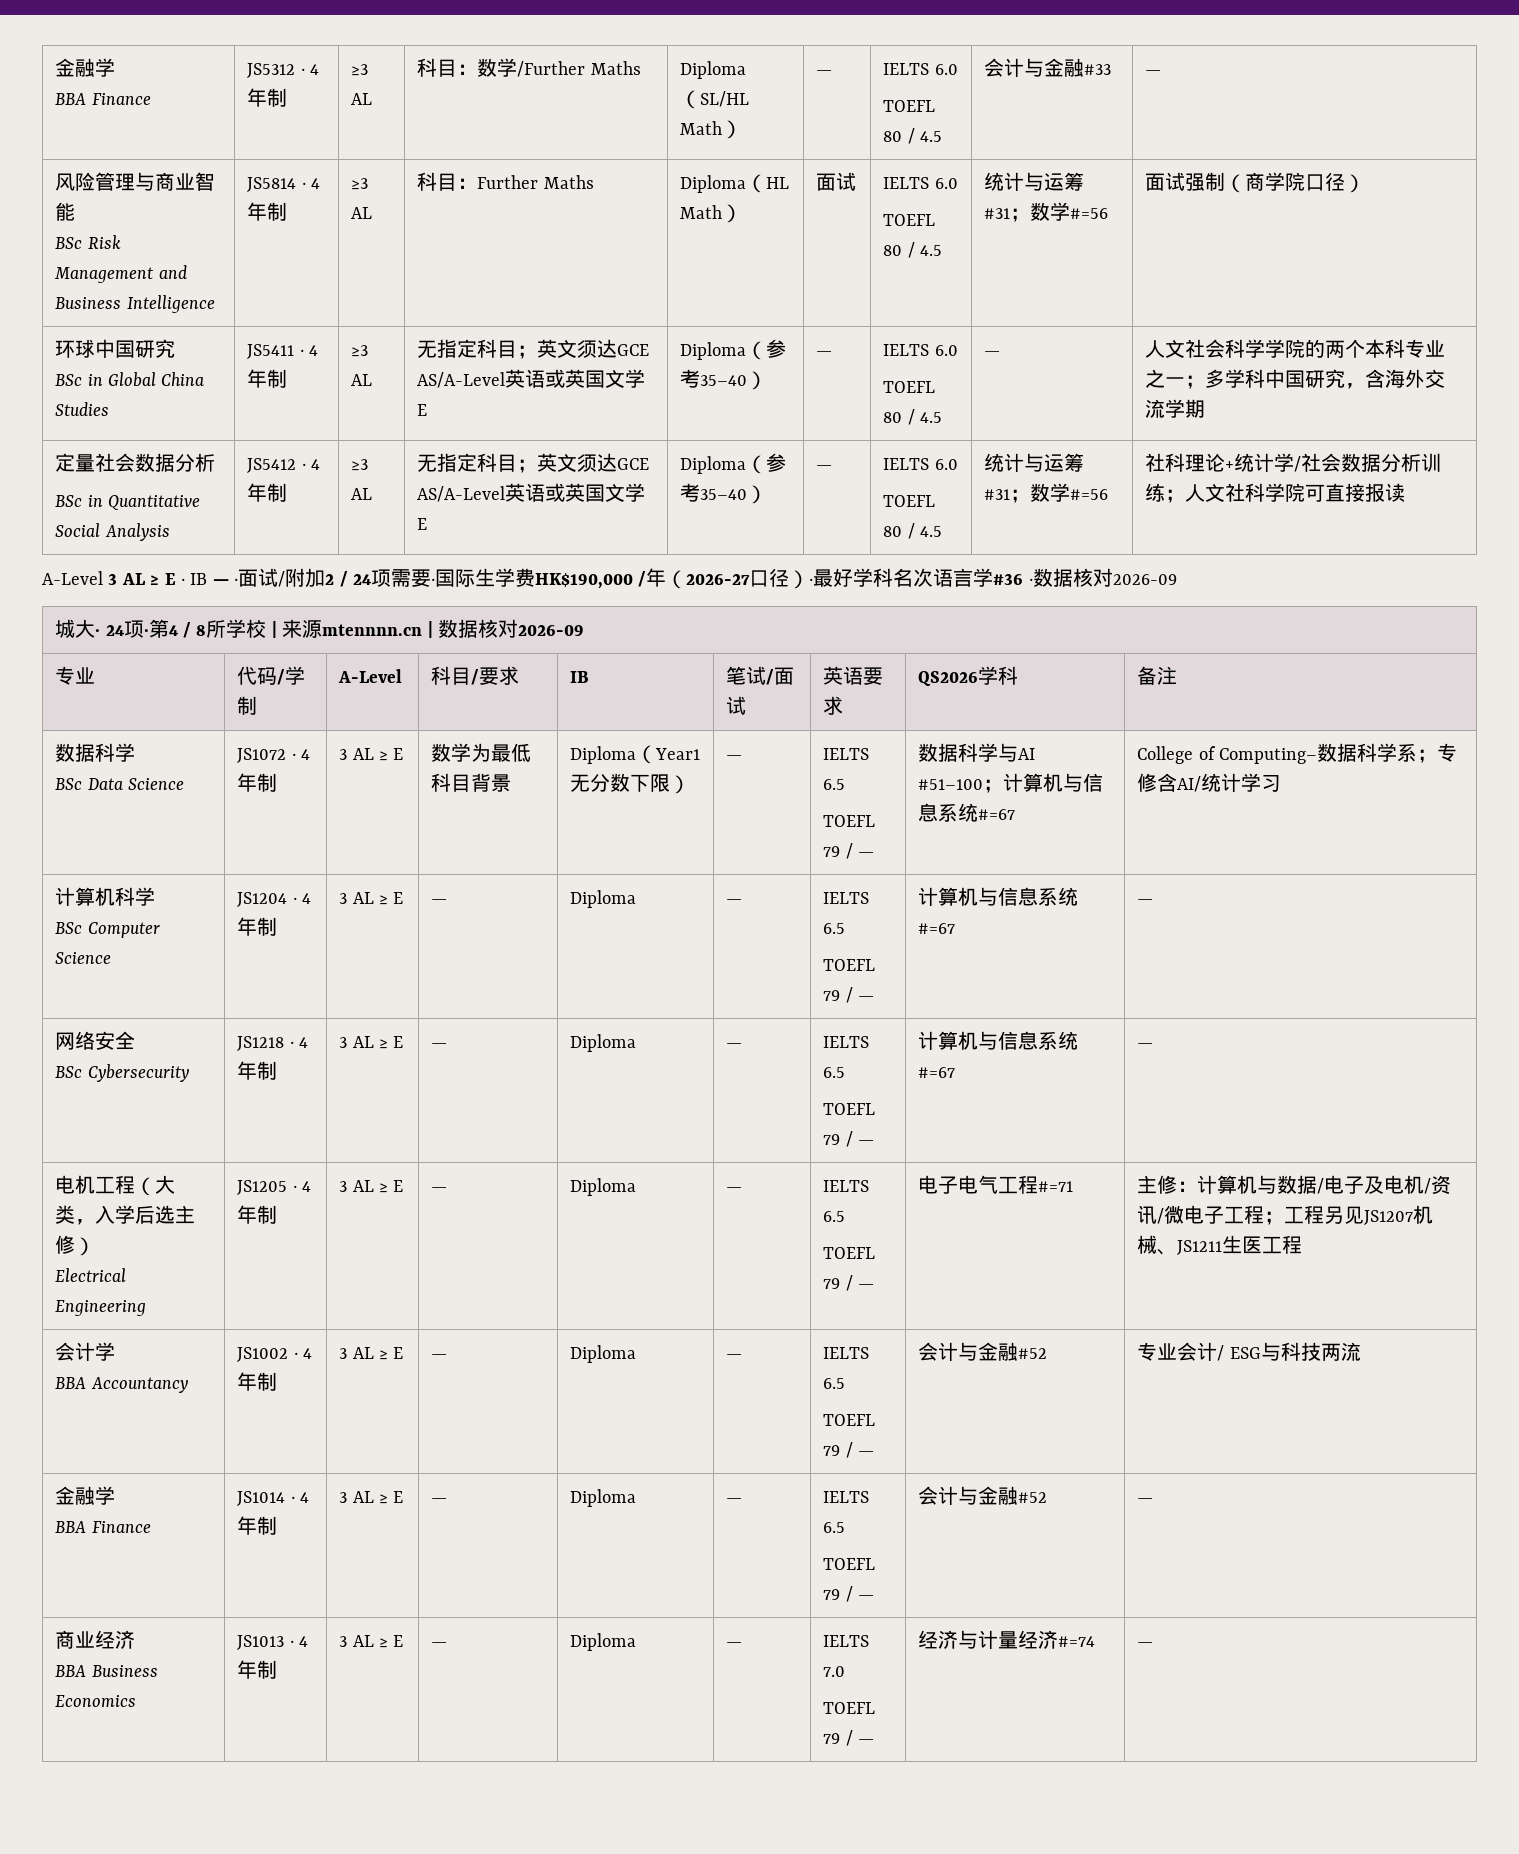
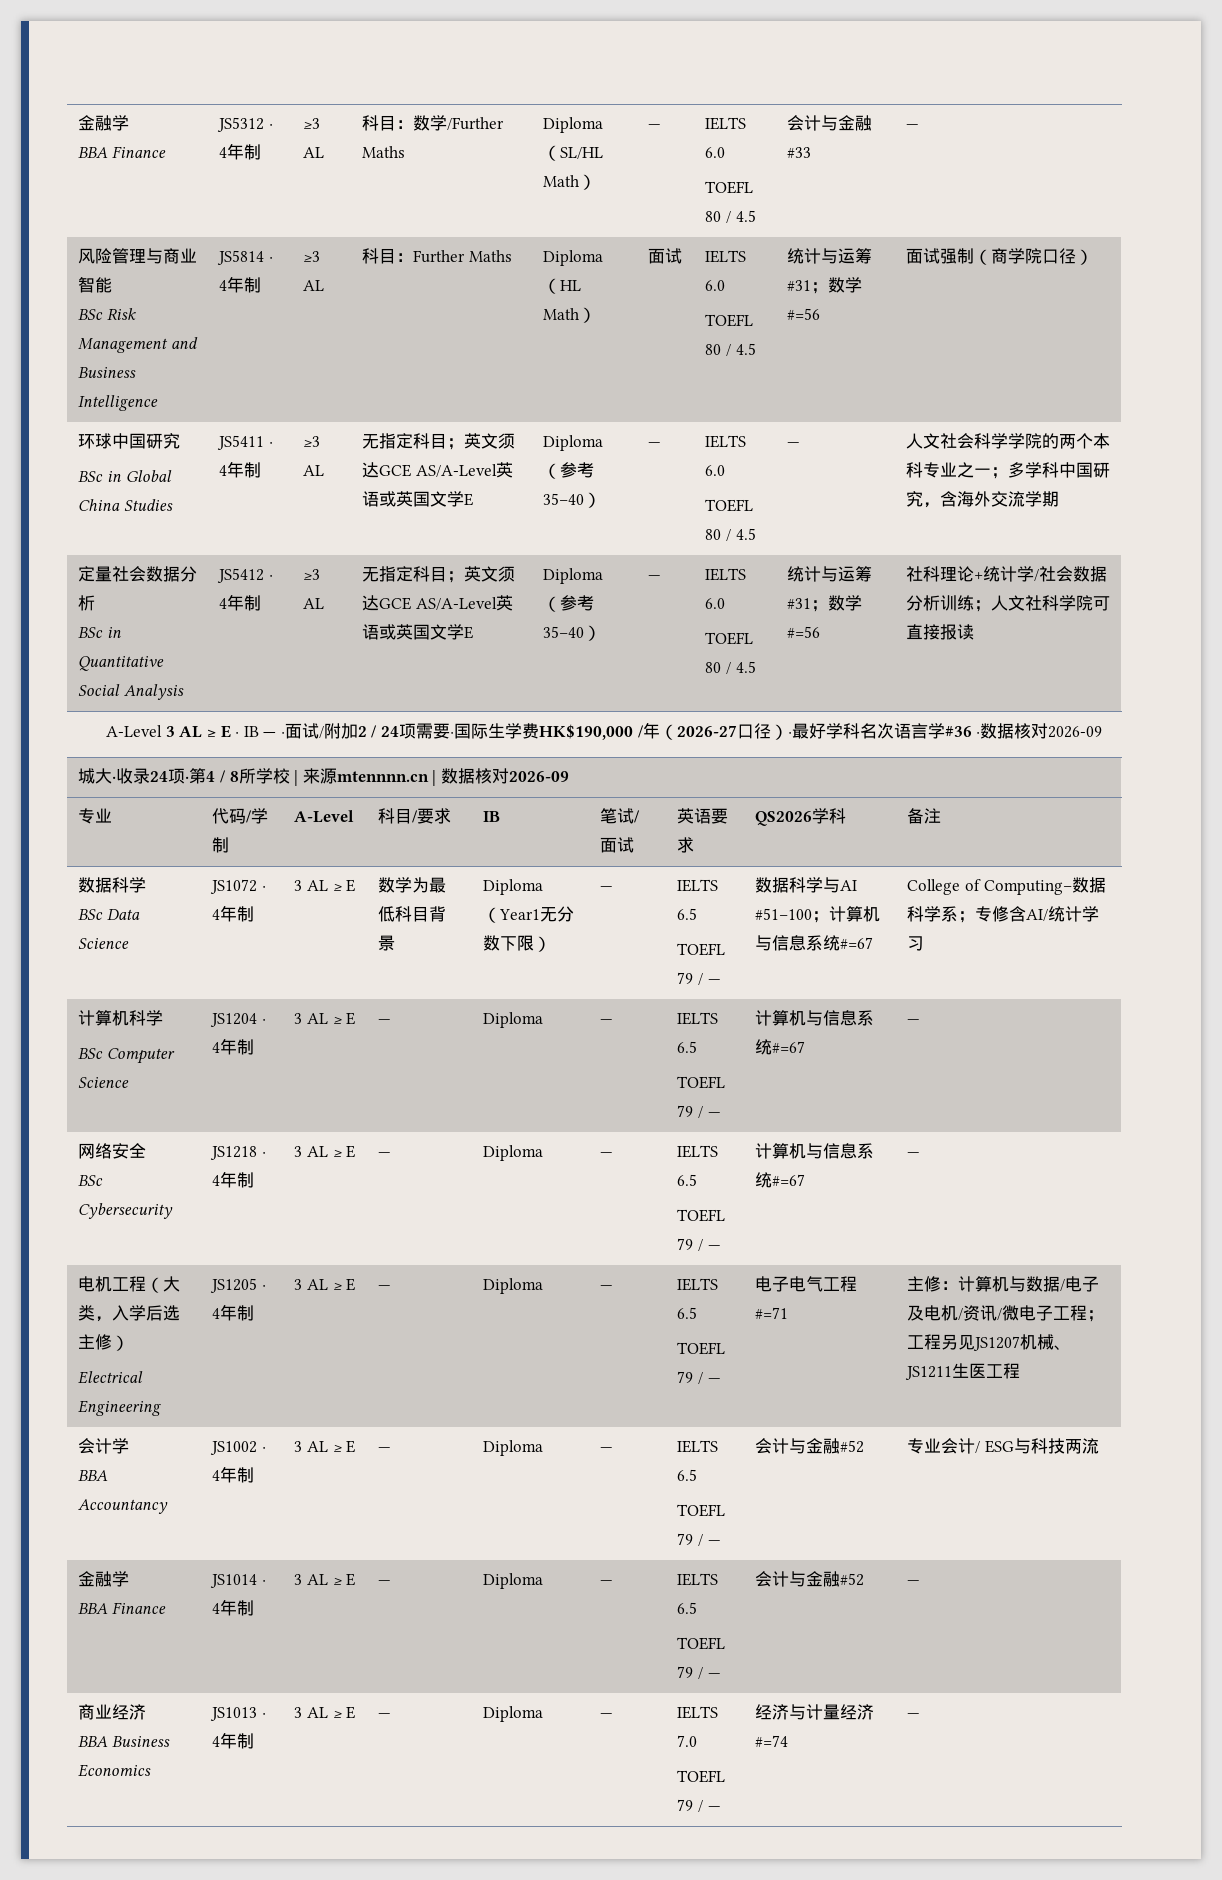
(101, 632) none -> [116,768,151,784] 收录

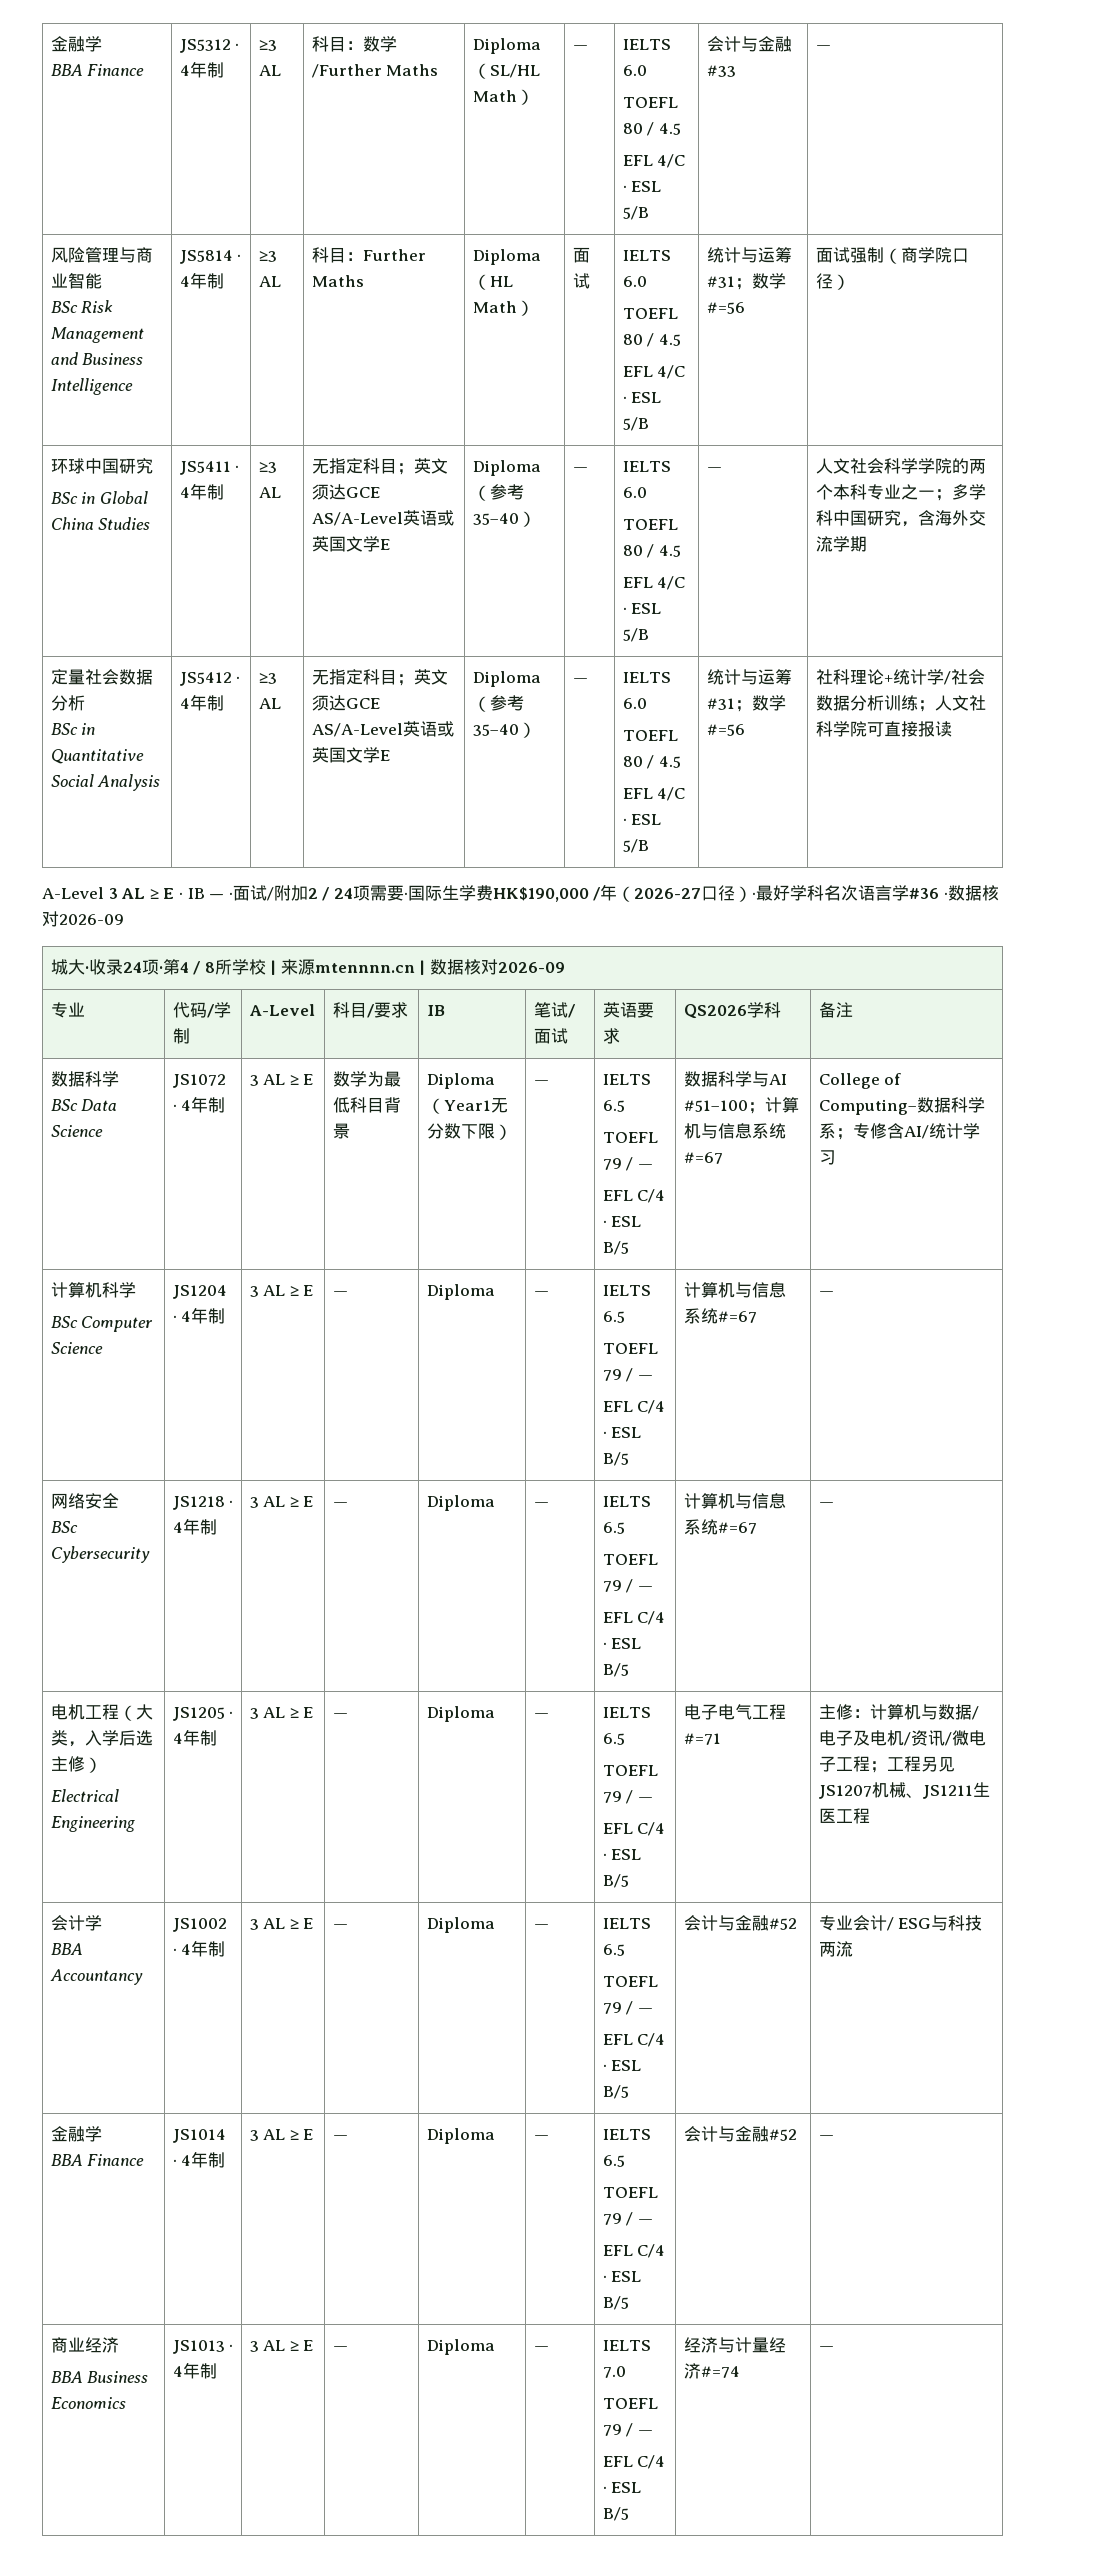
(756, 216) none -> [622,154,686,168] [622,181,662,192] [622,206,649,220] // EFL 4/C · ESL 5/B
(756, 349) none -> [622,365,686,379] [622,392,662,403] [622,417,649,431] // EFL 4/C · ESL 5/B
(756, 534) none -> [622,576,686,590] [622,603,662,614] [622,628,649,642] // EFL 4/C · ESL 5/B
(756, 667) none -> [622,787,686,801] [622,814,662,825] [622,839,649,853] // EFL 4/C · ESL 5/B
(721, 981) none -> [602,1189,666,1203] [602,1216,642,1227] [602,1241,629,1255] // EFL C/4 · ESL B/5
(721, 1114) none -> [602,1400,666,1414] [602,1427,642,1438] [602,1452,629,1466] // EFL C/4 · ESL B/5
(721, 1247) none -> [602,1611,666,1625] [602,1638,642,1649] [602,1663,629,1677] // EFL C/4 · ESL B/5
(721, 1380) none -> [602,1822,666,1836] [602,1849,642,1860] [602,1874,629,1888] // EFL C/4 · ESL B/5
(721, 1542) none -> [602,2033,666,2047] [602,2060,642,2071] [602,2085,629,2099] // EFL C/4 · ESL B/5
(721, 1675) none -> [602,2244,666,2258] [602,2271,642,2282] [602,2296,629,2310] // EFL C/4 · ESL B/5
(721, 1808) none -> [602,2455,666,2469] [602,2482,642,2493] [602,2507,629,2521] // EFL C/4 · ESL B/5

